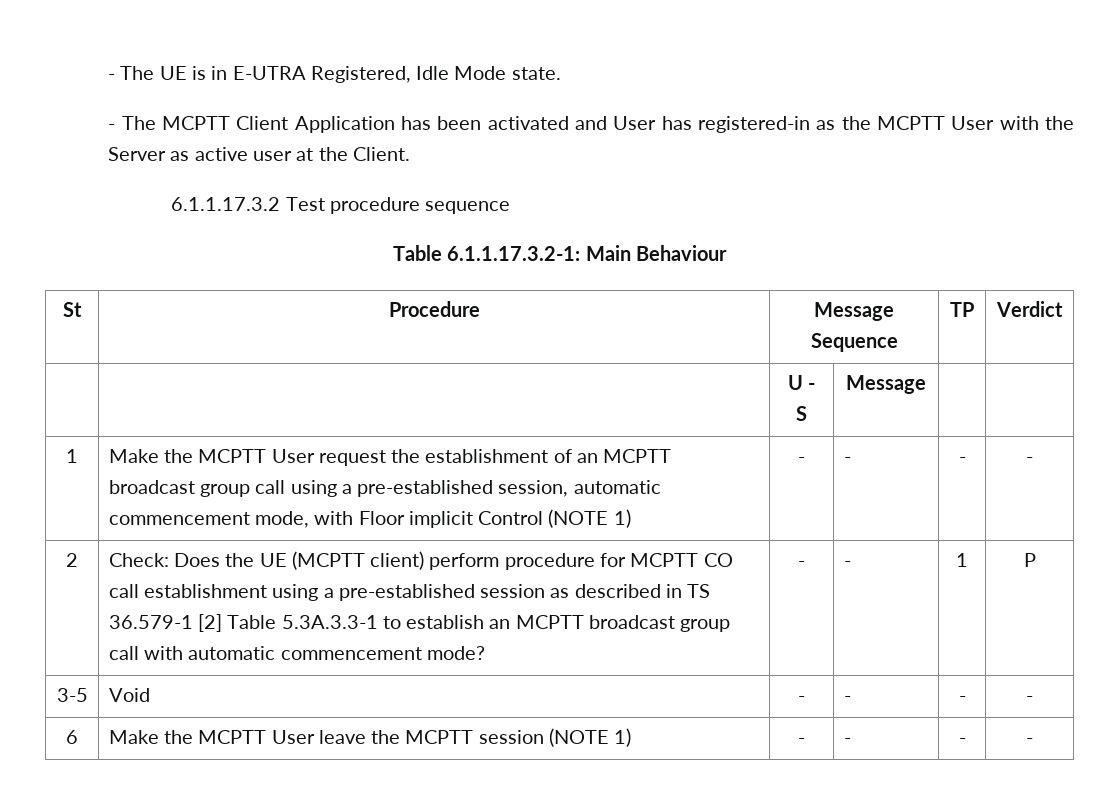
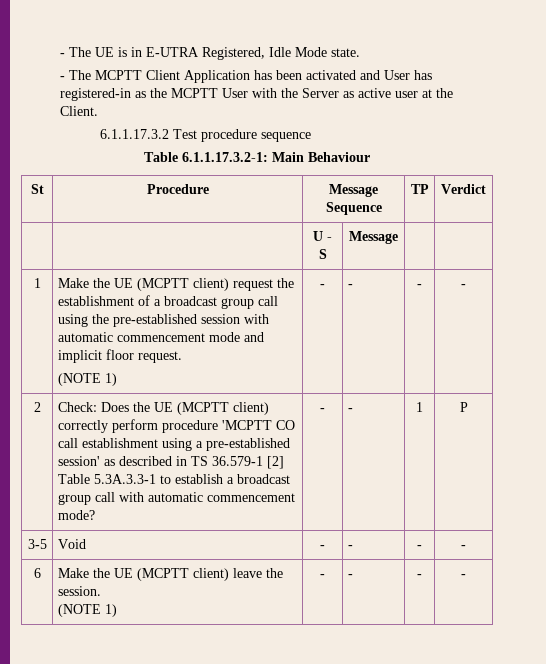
[198,449,315,463] MCPTT User -> [113,278,229,291] UE (MCPTT client)
[577,449,672,463] an MCPTT -> [153,299,161,306] a
[341,480,661,497] [108,511,544,528] a pre-established session, automatic commencement mode, with Floor implicit Control -> [91,314,269,327] [57,332,264,342] [57,349,182,363] the pre-established session with automatic commencement mode and implicit floor request. //
(425, 560) none -> [57,420,108,433] correctly
[600,553,699,567] for MCPTT -> [221,420,272,430] 'MCPTT
[480,584,546,598] session -> [57,456,100,466] session'
[489,615,584,629] an MCPTT -> [226,477,234,484] a
[198,730,544,744] MCPTT User leave the MCPTT session -> [113,568,283,581] [57,586,101,596] UE (MCPTT client) leave the session. //

